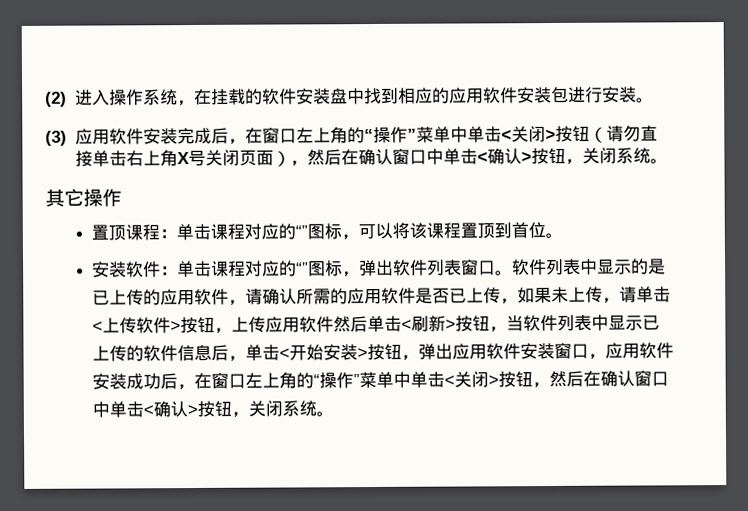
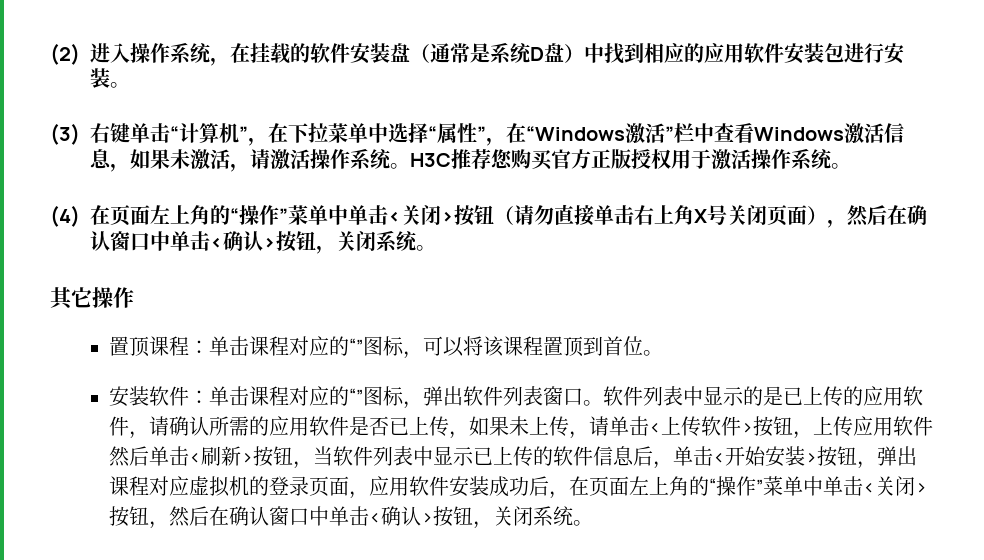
(348, 96) none -> [410,42,584,64] （通常是系统D盘）
[74,127,297,145] 应用软件安装完成后，在窗口 -> [90,123,904,146] [90,148,851,172] [50,205,150,227] 右键单击“计算机”，在下拉菜单中选择“属性”，在“Windows激活”栏中查看Windows激活信息，如果未激活，请激活操作系统。H3C推荐您购买官方正版授权用于激活操作系统。 // (4)在页面
[452,342,590,360] 应用软件安装窗口 -> [108,476,349,497] 课程对应虚拟机的登录页面
[211,372,247,389] 窗口 -> [588,476,629,496] 页面

